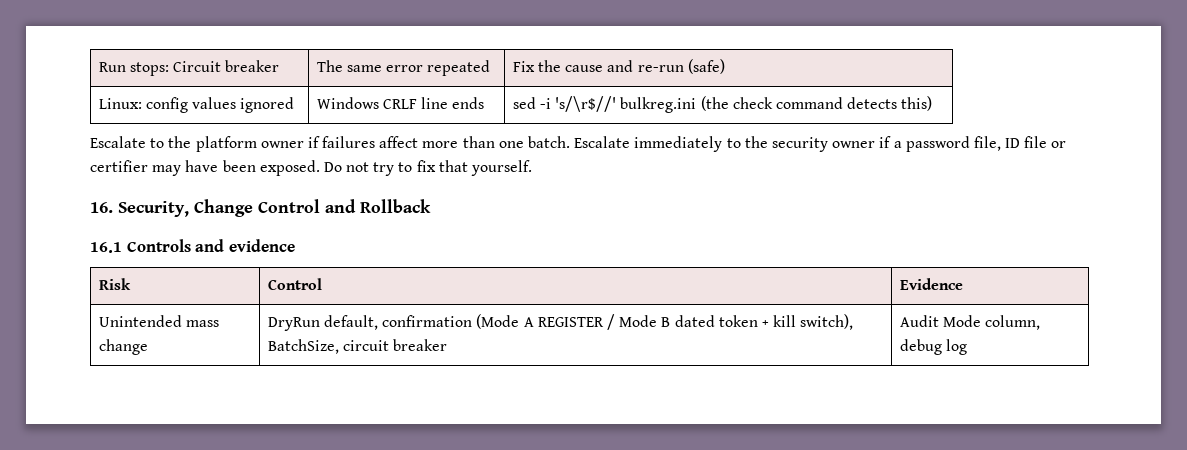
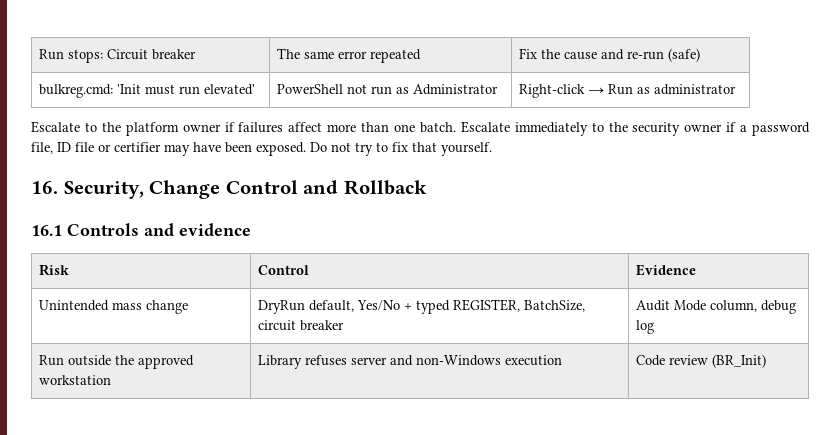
[98,97,295,113] [316,97,485,109] [512,96,933,113] Linux: config values ignored | Windows CRLF line ends | sed -i 's/\r$//' bulkreg.ini (the check command detects this) -> [39,84,256,98] [277,84,499,95] [519,84,737,98] bulkreg.cmd: 'Init must run elevated' | PowerShell not run as Administrator | Right-click → Run as administrator
[382,314,854,330] confirmation (Mode A REGISTER / Mode B dated token + kill switch), -> [357,299,521,314] Yes/No + typed REGISTER,
(968, 347) none -> [39,355,195,369] [39,375,112,385] [258,355,563,369] [636,354,767,368] // Run outside the approved workstation | Library refuses server and non-Windows execution | Code review (BR_Init)

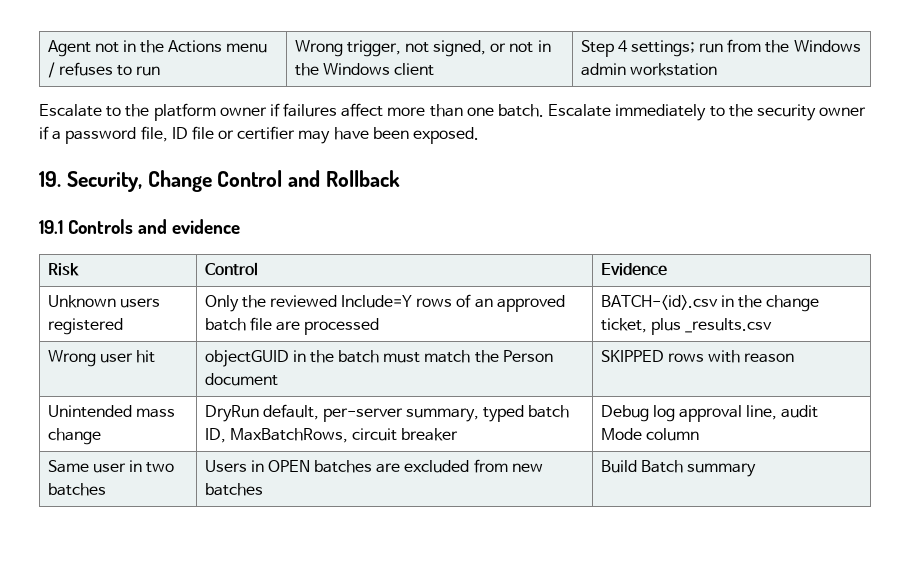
[39,49,197,63] [277,48,422,63] [519,48,701,62] [39,84,256,98] [277,84,499,95] [519,84,737,98] Run stops: Circuit breaker | The same error repeated | Fix the cause and re-run (safe) // bulkreg.cmd: 'Init must run elevated' | PowerShell not run as Administrator | Right-click → Run as administrator -> [47,40,268,57] [47,62,161,78] [294,40,551,57] [294,63,434,76] [580,39,861,57] [580,63,717,76] Agent not in the Actions menu / refuses to run | Wrong trigger, not signed, or not in the Windows client | Step 4 settings; run from the Windows admin workstation
[310,142,492,156] [31,181,58,194] Do not try to fix that yourself. // 16. -> [39,171,61,187] // 19.
[31,225,62,236] 16.1 -> [39,220,63,234] 19.1
(697, 270) none -> [47,295,160,308] [47,318,123,335] [204,294,565,312] [204,317,380,335] [600,295,820,312] [600,318,772,335] [47,350,155,367] [204,350,553,367] [204,373,278,386] [600,350,795,363] // Unknown users registered | Only the reviewed Include=Y rows of an approved batch file are processed | BATCH-<id>.csv in the change ticket, plus _results.csv // Wrong user hit | objectGUID in the batch must match the Person document | SKIPPED rows with reason
[357,299,586,314] [258,320,345,331] [636,300,797,314] [636,320,655,334] [39,355,195,369] [39,375,112,385] [258,355,563,369] [636,354,767,368] Yes/No + typed REGISTER, BatchSize, circuit breaker | Audit Mode column, debug log // Run outside the approved workstation | Library refuses server and non-Windows execution | Code review (BR_Init) -> [322,405,570,422] [204,428,459,443] [600,405,819,422] [600,428,699,441] [47,460,175,473] [47,483,106,496] [204,459,543,473] [204,483,263,496] [600,460,756,477] per-server summary, typed batch ID, MaxBatchRows, circuit breaker | Debug log approval line, audit Mode column // Same user in two batches | Users in OPEN batches are excluded from new batches | Build Batch summary

